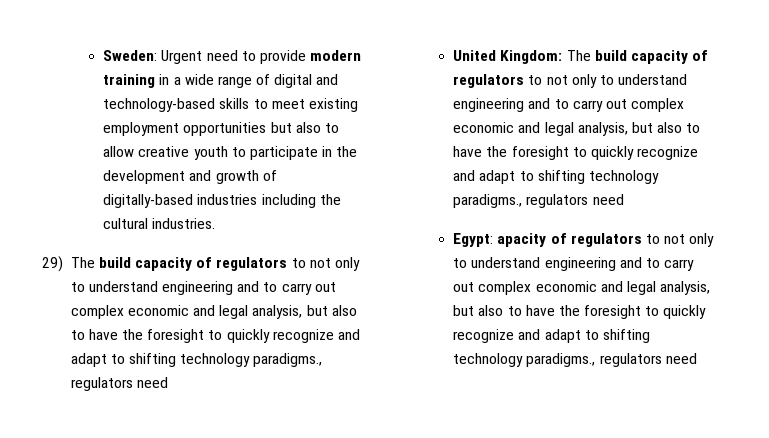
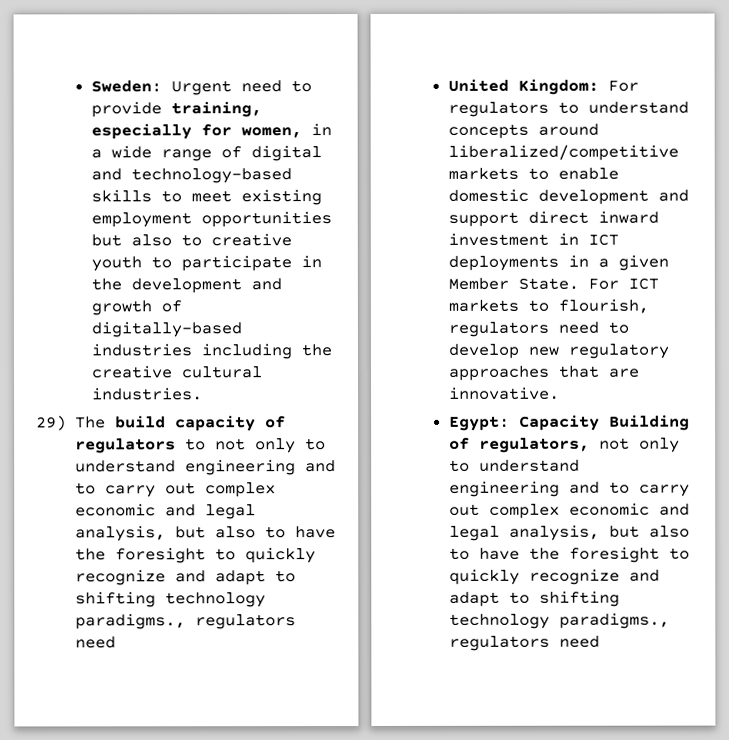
[310,50,362,61] [103,74,156,88] modern training -> [171,101,263,118] [91,123,303,140] training, especially for women,
[103,146,135,157] allow -> (203, 240) none
(341, 199) none -> [91,365,174,379] creative
[566,50,709,64] [453,74,543,88] The build capacity of regulators to -> [608,80,640,92] [448,101,690,117] [448,123,600,139] [448,144,680,161] [448,167,620,180] [448,188,690,205] [448,210,660,227] [448,232,620,246] [448,254,670,271] [448,277,660,290] [448,298,650,314] [448,321,630,337] [448,343,670,359] [448,365,641,381] [449,386,561,400] [449,414,691,431] [449,437,591,453] For regulators to understand concepts around liberalized/competitive markets to enable domestic development and support direct inward investment in ICT deployments in a given Member State. For ICT markets to flourish, regulators need to develop new regulatory approaches that are innovative. // Egypt: Capacity Building of regulators,
[453,233,715,247] [453,257,695,271] [453,281,711,295] [453,305,707,319] [453,329,650,343] [453,353,697,367] // Egypt: apacity of regulators to not only to understand engineering and to carry out complex economic and legal analysis, but also to have the foresight to quickly recognize and adapt to shifting technology paradigms., regulators need -> (601, 641) none

